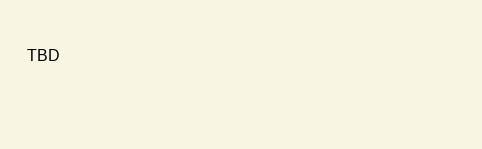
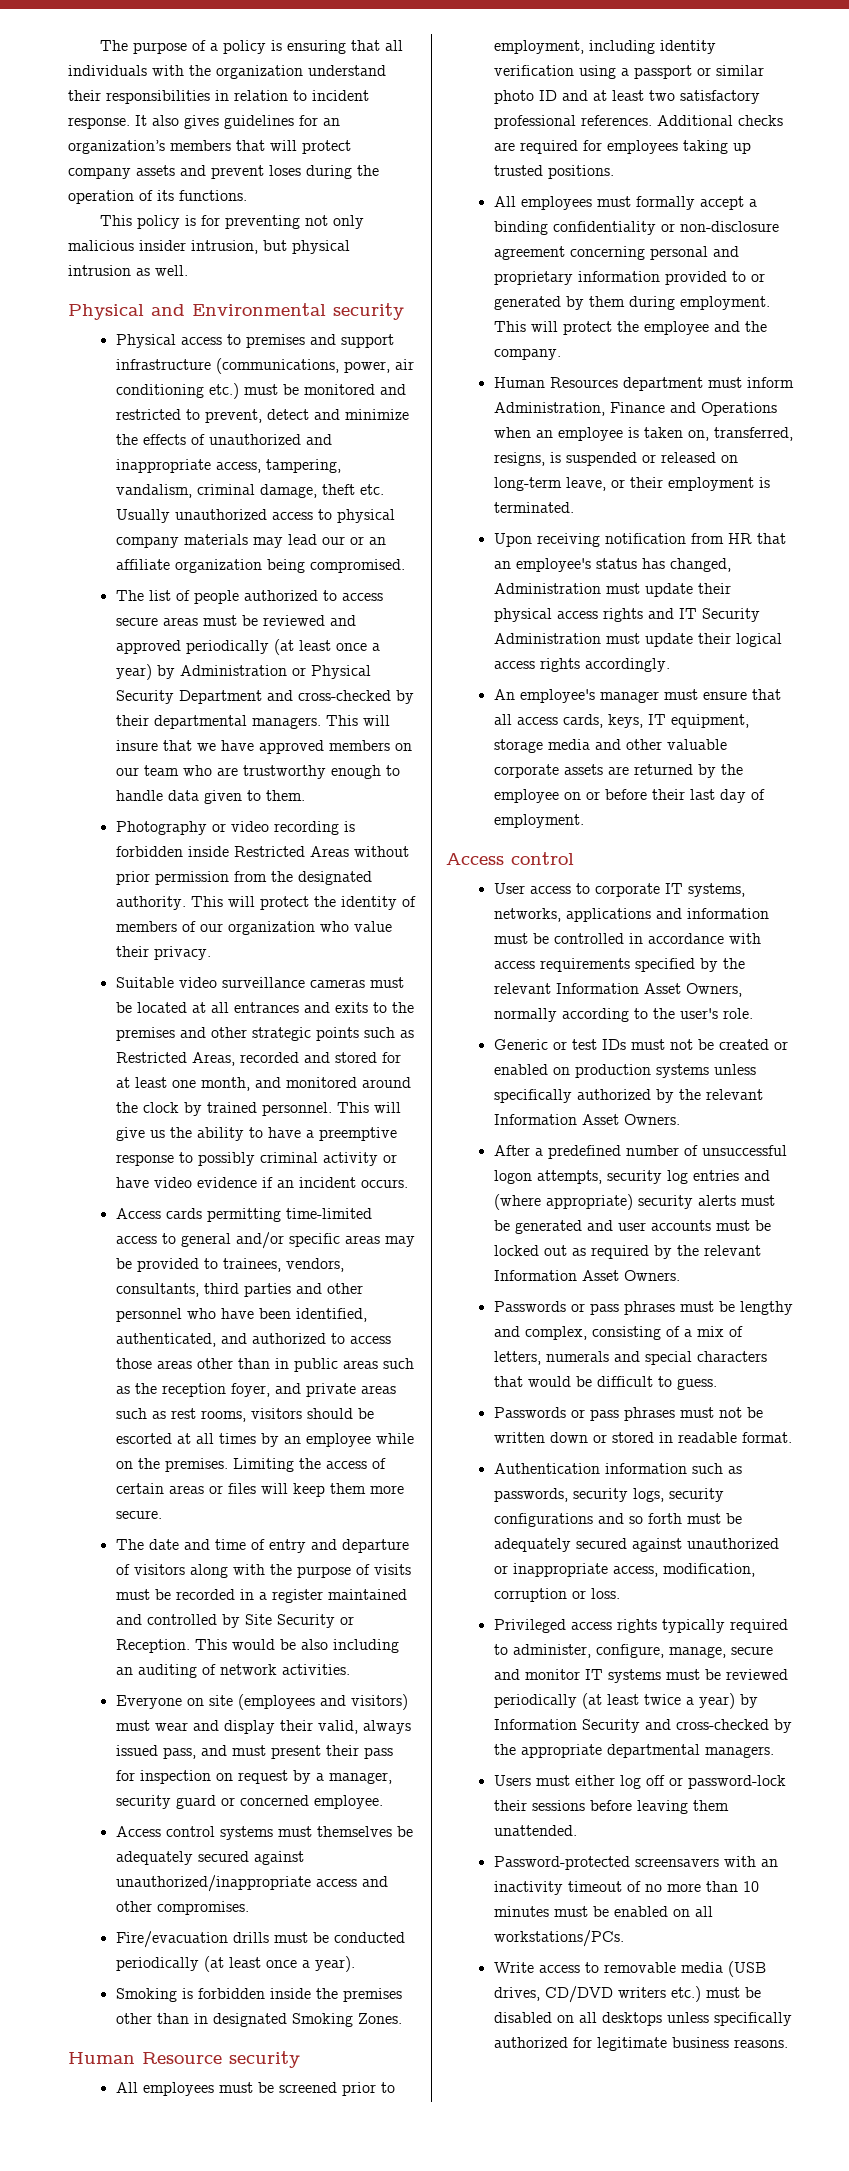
[27,49,60,61] TBD -> [99,40,403,54] [68,65,386,79] [68,90,369,104] [68,115,340,129] [68,140,351,154] [68,165,379,179] [68,190,247,204] [99,215,364,229] [68,240,350,254] [68,265,188,276] [68,303,404,320] [115,334,394,348] [115,358,414,374] [115,383,406,399] [115,409,409,423] [115,434,332,445] [115,459,341,473] [115,484,384,498] [115,509,395,523] [115,534,386,548] [115,559,405,573] [115,590,383,604] [115,615,356,626] [115,639,380,655] [115,664,371,680] [115,690,414,704] [115,715,390,729] [115,740,412,754] [115,765,400,779] [115,790,305,804] [115,821,355,835] [115,846,409,857] [115,871,372,885] [115,896,416,910] [115,921,392,935] [115,946,211,960] [115,977,404,988] [115,1002,414,1013] [115,1027,414,1041] [115,1052,401,1066] [115,1077,411,1091] [115,1102,401,1116] [115,1127,397,1141] [115,1152,397,1166] [115,1177,408,1188] [115,1208,372,1222] [115,1232,415,1249] [115,1258,344,1272] [115,1283,363,1297] [115,1308,367,1322] [115,1333,391,1347] [115,1358,414,1372] [115,1383,396,1397] [115,1408,374,1422] [115,1433,414,1447] [115,1458,386,1472] [115,1483,404,1497] [115,1510,162,1519] [115,1539,409,1553] [115,1564,411,1578] [115,1589,407,1603] [115,1614,354,1628] [115,1639,399,1653] [115,1664,350,1678] [115,1694,408,1710] [115,1720,411,1734] [115,1745,393,1759] [115,1770,392,1784] [115,1795,383,1809] [115,1826,413,1840] [115,1851,304,1865] [115,1875,388,1892] [115,1901,249,1915] [115,1931,405,1948] [115,1956,355,1972] [115,1988,402,2002] [115,2013,402,2027] [68,2051,300,2068] [115,2082,395,2096] [493,40,716,54] [493,65,764,79] [493,90,760,104] [493,115,783,129] [493,140,751,154] [493,165,614,179] [493,196,757,210] [493,221,779,235] [493,246,739,260] [493,271,765,285] [493,296,770,310] [493,321,767,335] [493,348,561,360] [493,377,794,391] [493,402,777,416] [493,427,793,441] [493,452,738,466] [493,477,770,491] [493,502,574,513] [493,533,786,547] [493,558,731,572] [493,583,731,597] [493,608,760,622] [493,633,782,647] [493,658,670,672] [493,689,781,703] [493,714,749,728] [493,739,727,753] [493,764,743,778] [493,789,765,803] [493,814,584,828] [446,852,574,865] [493,883,745,897] [493,908,769,922] [493,933,761,944] [493,958,745,972] [493,983,742,997] [493,1008,753,1022] [493,1039,788,1050] [493,1064,756,1078] [493,1089,763,1103] [493,1114,680,1125] [493,1145,787,1159] [493,1170,770,1184] [493,1194,775,1210] [493,1220,771,1234] [493,1245,761,1259] [493,1270,680,1281] [493,1301,793,1315] [493,1326,743,1340] [493,1351,767,1365] [493,1376,717,1390] [493,1407,763,1421] [493,1432,792,1443] [493,1463,742,1474] [493,1488,724,1502] [493,1513,742,1527] [493,1538,779,1552] [493,1563,755,1577] [493,1588,620,1602] [493,1619,788,1633] [493,1644,773,1658] [493,1669,788,1683] [493,1693,758,1709] [493,1719,792,1733] [493,1744,774,1758] [493,1775,786,1789] [493,1800,729,1814] [493,1825,577,1836] [493,1856,778,1870] [493,1881,759,1895] [493,1906,713,1917] [493,1930,624,1947] [493,1961,766,1977] [493,1986,761,2003] [493,2012,792,2026] [493,2037,788,2051] The purpose of a policy is ensuring that all individuals with the organization understand their responsibilities in relation to incident response. It also gives guidelines for an organization’s members that will protect company assets and prevent loses during the operation of its functions. // This policy is for preventing not only malicious insider intrusion, but physical intrusion as well. // Physical and Environmental security // Physical access to premises and support infrastructure (communications, power, air conditioning etc.) must be monitored and restricted to prevent, detect and minimize the effects of unauthorized and inappropriate access, tampering, vandalism, criminal damage, theft etc. Usually unauthorized access to physical company materials may lead our or an affiliate organization being compromised. // The list of people authorized to access secure areas must be reviewed and approved periodically (at least once a year) by Administration or Physical Security Department and cross-checked by their departmental managers. This will insure that we have approved members on our team who are trustworthy enough to handle data given to them. // Photography or video recording is forbidden inside Restricted Areas without prior permission from the designated authority. This will protect the identity of members of our organization who value their privacy. // Suitable video surveillance cameras must be located at all entrances and exits to the premises and other strategic points such as Restricted Areas, recorded and stored for at least one month, and monitored around the clock by trained personnel. This will give us the ability to have a preemptive response to possibly criminal activity or have video evidence if an incident occurs. // Access cards permitting time-limited access to general and/or specific areas may be provided to trainees, vendors, consultants, third parties and other personnel who have been identified, authenticated, and authorized to access those areas other than in public areas such as the reception foyer, and private areas such as rest rooms, visitors should be escorted at all times by an employee while on the premises. Limiting the access of certain areas or files will keep them more secure. // The date and time of entry and departure of visitors along with the purpose of visits must be recorded in a register maintained and controlled by Site Security or Reception. This would be also including an auditing of network activities. // Everyone on site (employees and visitors) must wear and display their valid, always issued pass, and must present their pass for inspection on request by a manager, security guard or concerned employee. // Access control systems must themselves be adequately secured against unauthorized/inappropriate access and other compromises. // Fire/evacuation drills must be conducted periodically (at least once a year). // Smoking is forbidden inside the premises other than in designated Smoking Zones. // Human Resource security // All employees must be screened prior to employment, including identity verification using a passport or similar photo ID and at least two satisfactory professional references. Additional checks are required for employees taking up trusted positions. // All employees must formally accept a binding confidentiality or non-disclosure agreement concerning personal and proprietary information provided to or generated by them during employment. This will protect the employee and the company. // Human Resources department must inform Administration, Finance and Operations when an employee is taken on, transferred, resigns, is suspended or released on long-term leave, or their employment is terminated. // Upon receiving notification from HR that an employee's status has changed, Administration must update their physical access rights and IT Security Administration must update their logical access rights accordingly. // An employee's manager must ensure that all access cards, keys, IT equipment, storage media and other valuable corporate assets are returned by the employee on or before their last day of employment. // Access control // User access to corporate IT systems, networks, applications and information must be controlled in accordance with access requirements specified by the relevant Information Asset Owners, normally according to the user's role. // Generic or test IDs must not be created or enabled on production systems unless specifically authorized by the relevant Information Asset Owners. // After a predefined number of unsuccessful logon attempts, security log entries and (where appropriate) security alerts must be generated and user accounts must be locked out as required by the relevant Information Asset Owners. // Passwords or pass phrases must be lengthy and complex, consisting of a mix of letters, numerals and special characters that would be difficult to guess. // Passwords or pass phrases must not be written down or stored in readable format. // Authentication information such as passwords, security logs, security configurations and so forth must be adequately secured against unauthorized or inappropriate access, modification, corruption or loss. // Privileged access rights typically required to administer, configure, manage, secure and monitor IT systems must be reviewed periodically (at least twice a year) by Information Security and cross-checked by the appropriate departmental managers. // Users must either log off or password-lock their sessions before leaving them unattended. // Password-protected screensavers with an inactivity timeout of no more than 10 minutes must be enabled on all workstations/PCs. // Write access to removable media (USB drives, CD/DVD writers etc.) must be disabled on all desktops unless specifically authorized for legitimate business reasons.

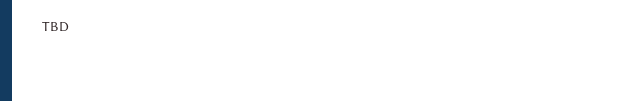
[99,40,403,54] [68,65,386,79] [68,90,369,104] [68,115,340,129] [68,140,351,154] [68,165,379,179] [68,190,247,204] [99,215,364,229] [68,240,350,254] [68,265,188,276] [68,303,404,320] [115,334,394,348] [115,358,414,374] [115,383,406,399] [115,409,409,423] [115,434,332,445] [115,459,341,473] [115,484,384,498] [115,509,395,523] [115,534,386,548] [115,559,405,573] [115,590,383,604] [115,615,356,626] [115,639,380,655] [115,664,371,680] [115,690,414,704] [115,715,390,729] [115,740,412,754] [115,765,400,779] [115,790,305,804] [115,821,355,835] [115,846,409,857] [115,871,372,885] [115,896,416,910] [115,921,392,935] [115,946,211,960] [115,977,404,988] [115,1002,414,1013] [115,1027,414,1041] [115,1052,401,1066] [115,1077,411,1091] [115,1102,401,1116] [115,1127,397,1141] [115,1152,397,1166] [115,1177,408,1188] [115,1208,372,1222] [115,1232,415,1249] [115,1258,344,1272] [115,1283,363,1297] [115,1308,367,1322] [115,1333,391,1347] [115,1358,414,1372] [115,1383,396,1397] [115,1408,374,1422] [115,1433,414,1447] [115,1458,386,1472] [115,1483,404,1497] [115,1510,162,1519] [115,1539,409,1553] [115,1564,411,1578] [115,1589,407,1603] [115,1614,354,1628] [115,1639,399,1653] [115,1664,350,1678] [115,1694,408,1710] [115,1720,411,1734] [115,1745,393,1759] [115,1770,392,1784] [115,1795,383,1809] [115,1826,413,1840] [115,1851,304,1865] [115,1875,388,1892] [115,1901,249,1915] [115,1931,405,1948] [115,1956,355,1972] [115,1988,402,2002] [115,2013,402,2027] [68,2051,300,2068] [115,2082,395,2096] [493,40,716,54] [493,65,764,79] [493,90,760,104] [493,115,783,129] [493,140,751,154] [493,165,614,179] [493,196,757,210] [493,221,779,235] [493,246,739,260] [493,271,765,285] [493,296,770,310] [493,321,767,335] [493,348,561,360] [493,377,794,391] [493,402,777,416] [493,427,793,441] [493,452,738,466] [493,477,770,491] [493,502,574,513] [493,533,786,547] [493,558,731,572] [493,583,731,597] [493,608,760,622] [493,633,782,647] [493,658,670,672] [493,689,781,703] [493,714,749,728] [493,739,727,753] [493,764,743,778] [493,789,765,803] [493,814,584,828] [446,852,574,865] [493,883,745,897] [493,908,769,922] [493,933,761,944] [493,958,745,972] [493,983,742,997] [493,1008,753,1022] [493,1039,788,1050] [493,1064,756,1078] [493,1089,763,1103] [493,1114,680,1125] [493,1145,787,1159] [493,1170,770,1184] [493,1194,775,1210] [493,1220,771,1234] [493,1245,761,1259] [493,1270,680,1281] [493,1301,793,1315] [493,1326,743,1340] [493,1351,767,1365] [493,1376,717,1390] [493,1407,763,1421] [493,1432,792,1443] [493,1463,742,1474] [493,1488,724,1502] [493,1513,742,1527] [493,1538,779,1552] [493,1563,755,1577] [493,1588,620,1602] [493,1619,788,1633] [493,1644,773,1658] [493,1669,788,1683] [493,1693,758,1709] [493,1719,792,1733] [493,1744,774,1758] [493,1775,786,1789] [493,1800,729,1814] [493,1825,577,1836] [493,1856,778,1870] [493,1881,759,1895] [493,1906,713,1917] [493,1930,624,1947] [493,1961,766,1977] [493,1986,761,2003] [493,2012,792,2026] [493,2037,788,2051] The purpose of a policy is ensuring that all individuals with the organization understand their responsibilities in relation to incident response. It also gives guidelines for an organization’s members that will protect company assets and prevent loses during the operation of its functions. // This policy is for preventing not only malicious insider intrusion, but physical intrusion as well. // Physical and Environmental security // Physical access to premises and support infrastructure (communications, power, air conditioning etc.) must be monitored and restricted to prevent, detect and minimize the effects of unauthorized and inappropriate access, tampering, vandalism, criminal damage, theft etc. Usually unauthorized access to physical company materials may lead our or an affiliate organization being compromised. // The list of people authorized to access secure areas must be reviewed and approved periodically (at least once a year) by Administration or Physical Security Department and cross-checked by their departmental managers. This will insure that we have approved members on our team who are trustworthy enough to handle data given to them. // Photography or video recording is forbidden inside Restricted Areas without prior permission from the designated authority. This will protect the identity of members of our organization who value their privacy. // Suitable video surveillance cameras must be located at all entrances and exits to the premises and other strategic points such as Restricted Areas, recorded and stored for at least one month, and monitored around the clock by trained personnel. This will give us the ability to have a preemptive response to possibly criminal activity or have video evidence if an incident occurs. // Access cards permitting time-limited access to general and/or specific areas may be provided to trainees, vendors, consultants, third parties and other personnel who have been identified, authenticated, and authorized to access those areas other than in public areas such as the reception foyer, and private areas such as rest rooms, visitors should be escorted at all times by an employee while on the premises. Limiting the access of certain areas or files will keep them more secure. // The date and time of entry and departure of visitors along with the purpose of visits must be recorded in a register maintained and controlled by Site Security or Reception. This would be also including an auditing of network activities. // Everyone on site (employees and visitors) must wear and display their valid, always issued pass, and must present their pass for inspection on request by a manager, security guard or concerned employee. // Access control systems must themselves be adequately secured against unauthorized/inappropriate access and other compromises. // Fire/evacuation drills must be conducted periodically (at least once a year). // Smoking is forbidden inside the premises other than in designated Smoking Zones. // Human Resource security // All employees must be screened prior to employment, including identity verification using a passport or similar photo ID and at least two satisfactory professional references. Additional checks are required for employees taking up trusted positions. // All employees must formally accept a binding confidentiality or non-disclosure agreement concerning personal and proprietary information provided to or generated by them during employment. This will protect the employee and the company. // Human Resources department must inform Administration, Finance and Operations when an employee is taken on, transferred, resigns, is suspended or released on long-term leave, or their employment is terminated. // Upon receiving notification from HR that an employee's status has changed, Administration must update their physical access rights and IT Security Administration must update their logical access rights accordingly. // An employee's manager must ensure that all access cards, keys, IT equipment, storage media and other valuable corporate assets are returned by the employee on or before their last day of employment. // Access control // User access to corporate IT systems, networks, applications and information must be controlled in accordance with access requirements specified by the relevant Information Asset Owners, normally according to the user's role. // Generic or test IDs must not be created or enabled on production systems unless specifically authorized by the relevant Information Asset Owners. // After a predefined number of unsuccessful logon attempts, security log entries and (where appropriate) security alerts must be generated and user accounts must be locked out as required by the relevant Information Asset Owners. // Passwords or pass phrases must be lengthy and complex, consisting of a mix of letters, numerals and special characters that would be difficult to guess. // Passwords or pass phrases must not be written down or stored in readable format. // Authentication information such as passwords, security logs, security configurations and so forth must be adequately secured against unauthorized or inappropriate access, modification, corruption or loss. // Privileged access rights typically required to administer, configure, manage, secure and monitor IT systems must be reviewed periodically (at least twice a year) by Information Security and cross-checked by the appropriate departmental managers. // Users must either log off or password-lock their sessions before leaving them unattended. // Password-protected screensavers with an inactivity timeout of no more than 10 minutes must be enabled on all workstations/PCs. // Write access to removable media (USB drives, CD/DVD writers etc.) must be disabled on all desktops unless specifically authorized for legitimate business reasons. -> [42,21,69,32] TBD

